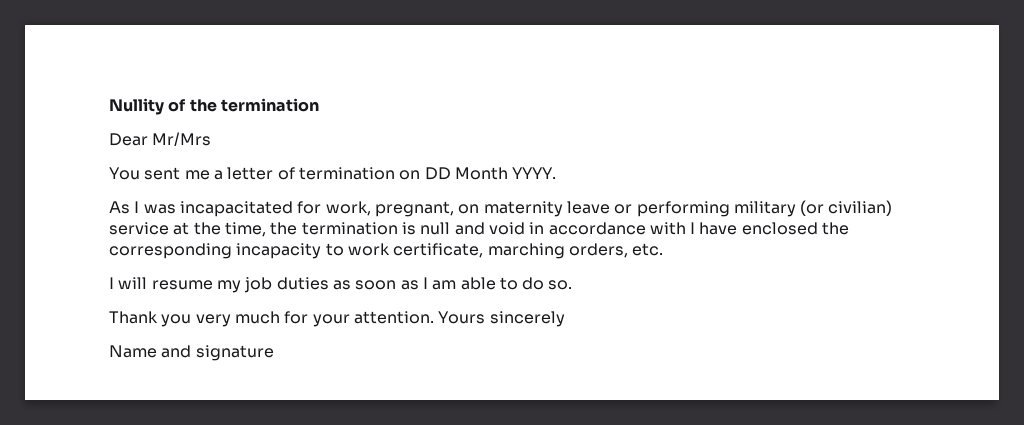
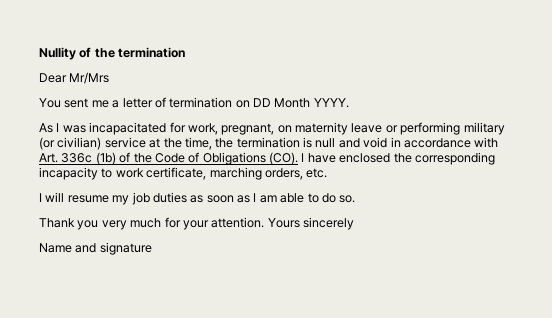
(686, 228) none -> [39,152,298,165] Art. 336c (1b) of the Code of Obligations (CO).

